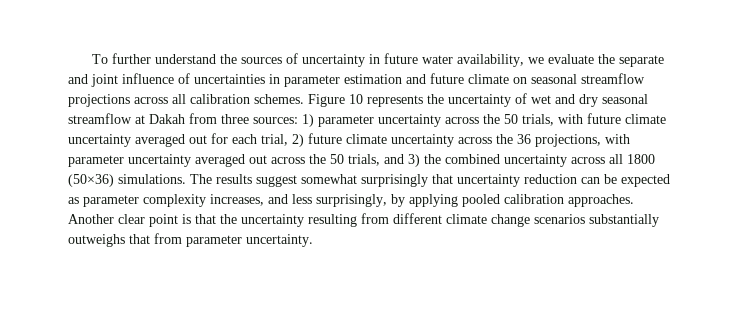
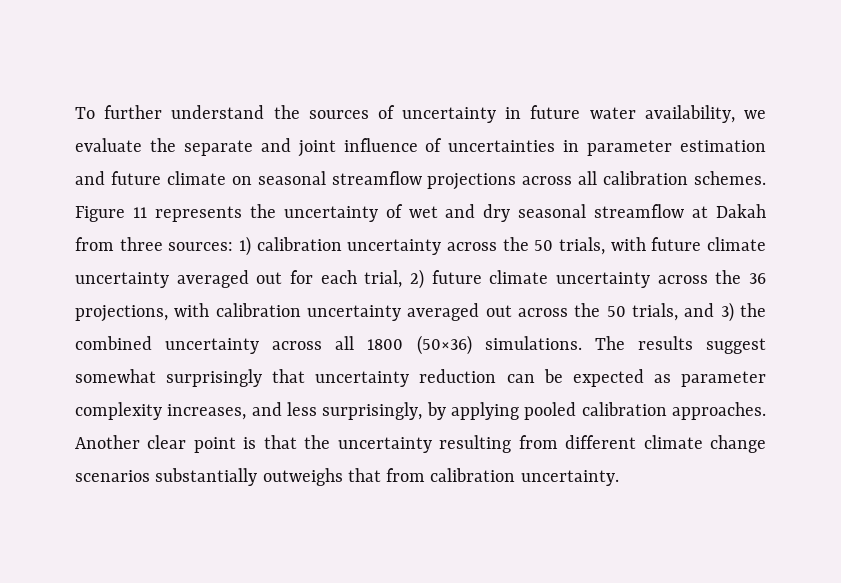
[349,94,363,104] 10 -> [132,207,147,218] 11
[318,115,374,127] parameter -> [256,237,342,251] calibration
[68,155,124,167] parameter -> [215,303,301,317] calibration
[186,235,242,247] parameter -> [430,468,516,482] calibration

